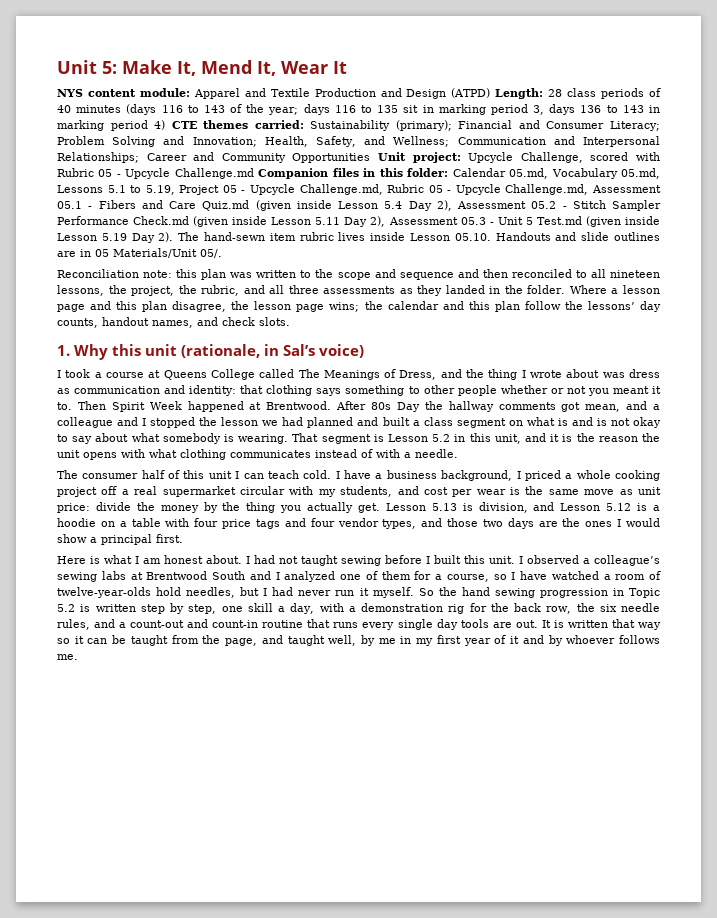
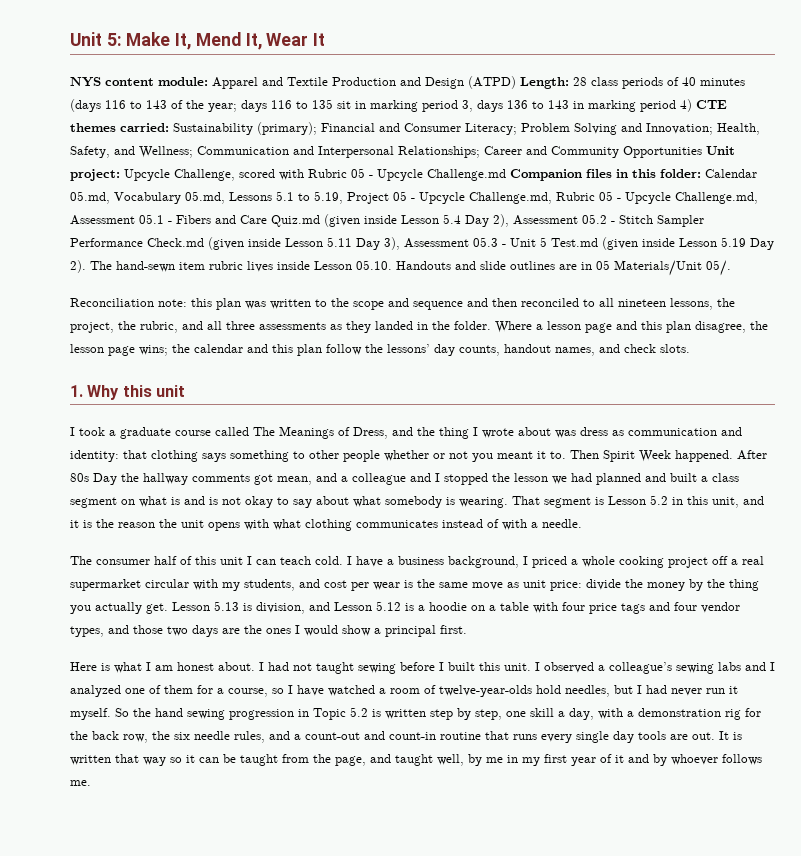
[370,216,386,227] 2), -> [384,237,400,250] 3),
[181,344,365,358] (rationale, in Sal’s voice) -> (185, 391) none
[105,369,255,380] course at Queens College -> [120,427,211,439] graduate course
[187,401,332,412] happened at Brentwood. -> [675,450,733,462] happened.
[130,571,245,580] at Brentwood South -> (741, 666) none

